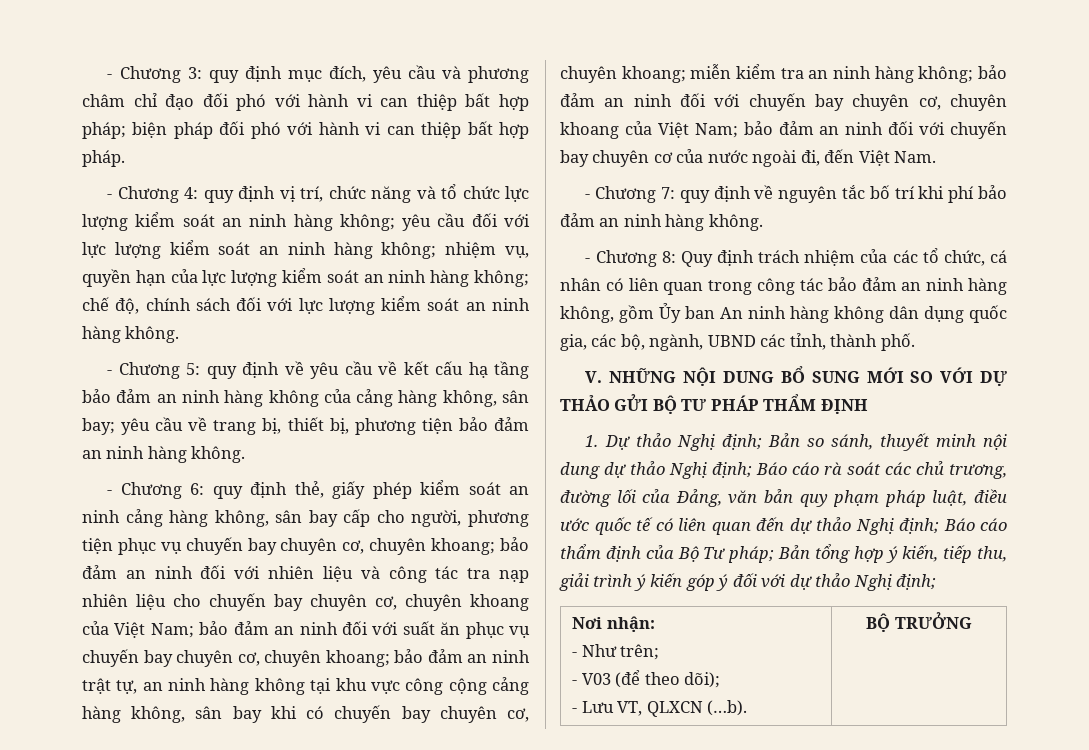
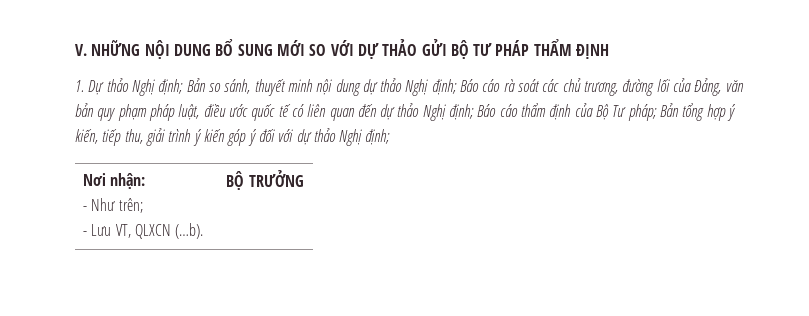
[107,65,529,83] [82,93,530,111] [82,121,529,139] [82,150,125,167] [107,184,529,203] [82,212,531,231] [82,240,529,259] [82,268,530,287] [82,296,530,315] [82,326,180,343] [107,361,529,379] [82,389,530,407] [82,417,529,435] [82,446,246,463] [107,480,530,499] [82,509,529,527] [82,537,529,555] [82,565,529,583] [82,593,529,611] [82,621,530,639] [82,649,530,667] [82,677,530,695] [82,705,529,723] [560,64,1007,83] [560,93,1007,111] [560,121,1007,139] [560,149,937,167] [585,185,1007,203] [560,213,763,231] [585,248,1007,267] [560,277,1007,295] [560,303,1007,323] [560,333,915,351] - Chương 3: quy định mục đích, yêu cầu và phương châm chỉ đạo đối phó với hành vi can thiệp bất hợp pháp; biện pháp đối phó với hành vi can thiệp bất hợp pháp. // - Chương 4: quy định vị trí, chức năng và tổ chức lực lượng kiểm soát an ninh hàng không; yêu cầu đối với lực lượng kiểm soát an ninh hàng không; nhiệm vụ, quyền hạn của lực lượng kiểm soát an ninh hàng không; chế độ, chính sách đối với lực lượng kiểm soát an ninh hàng không. // - Chương 5: quy định về yêu cầu về kết cấu hạ tầng bảo đảm an ninh hàng không của cảng hàng không, sân bay; yêu cầu về trang bị, thiết bị, phương tiện bảo đảm an ninh hàng không. // - Chương 6: quy định thẻ, giấy phép kiểm soát an ninh cảng hàng không, sân bay cấp cho người, phương tiện phục vụ chuyến bay chuyên cơ, chuyên khoang; bảo đảm an ninh đối với nhiên liệu và công tác tra nạp nhiên liệu cho chuyến bay chuyên cơ, chuyên khoang của Việt Nam; bảo đảm an ninh đối với suất ăn phục vụ chuyến bay chuyên cơ, chuyên khoang; bảo đảm an ninh trật tự, an ninh hàng không tại khu vực công cộng cảng hàng không, sân bay khi có chuyến bay chuyên cơ, chuyên khoang; miễn kiểm tra an ninh hàng không; bảo đảm an ninh đối với chuyến bay chuyên cơ, chuyên khoang của Việt Nam; bảo đảm an ninh đối với chuyến bay chuyên cơ của nước ngoài đi, đến Việt Nam. // - Chương 7: quy định về nguyên tắc bố trí khi phí bảo đảm an ninh hàng không. // - Chương 8: Quy định trách nhiệm của các tổ chức, cá nhân có liên quan trong công tác bảo đảm an ninh hàng không, gồm Ủy ban An ninh hàng không dân dụng quốc gia, các bộ, ngành, UBND các tỉnh, thành phố. // -> (75, 50) none
[572,670,721,688] // - V03 (để theo dõi); -> (143, 205) none

